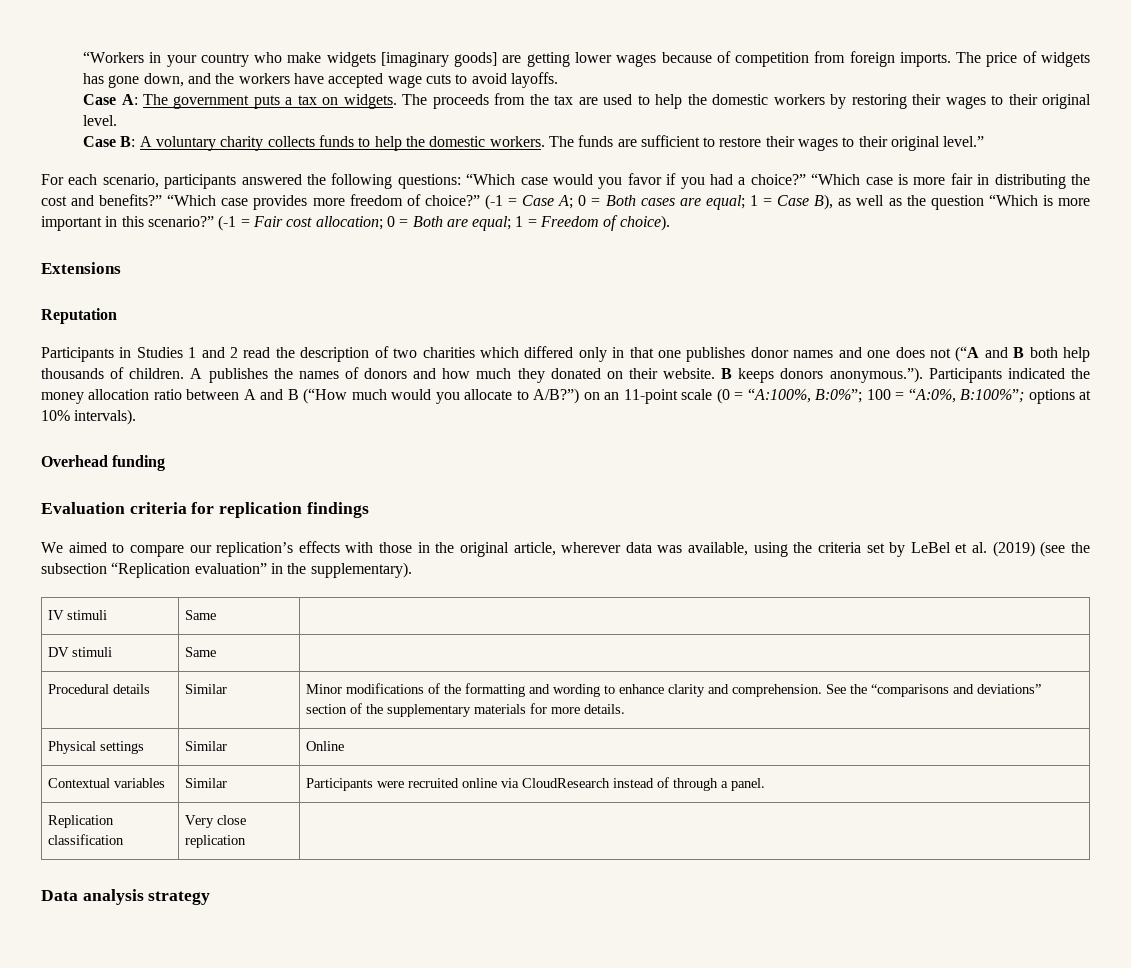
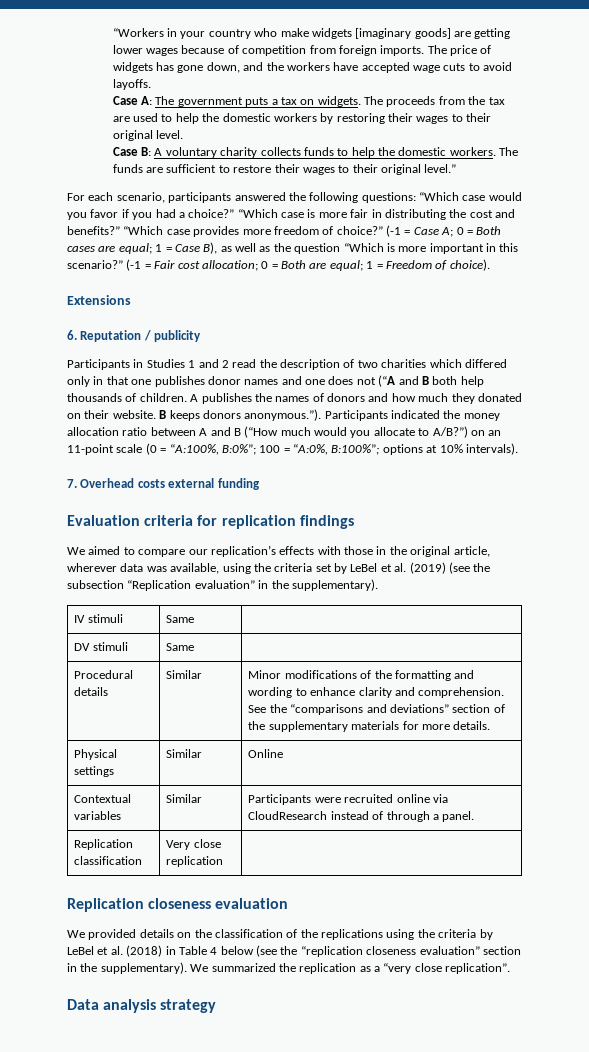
(121, 268) none -> [67,330,77,340] 6.
(117, 316) none -> [143,330,202,342] / publicity
[41,455,108,467] Overhead -> [67,478,215,488] 7. Overhead costs external
(247, 841) none -> [67,898,289,912] [67,929,493,940] [67,945,521,957] [67,962,511,974] // Replication closeness evaluation // We provided details on the classification of the replications using the criteria by LeBel et al. (2018) in Table 4 below (see the “replication closeness evaluation” section in the supplementary). We summarized the replication as a “very close replication”.

